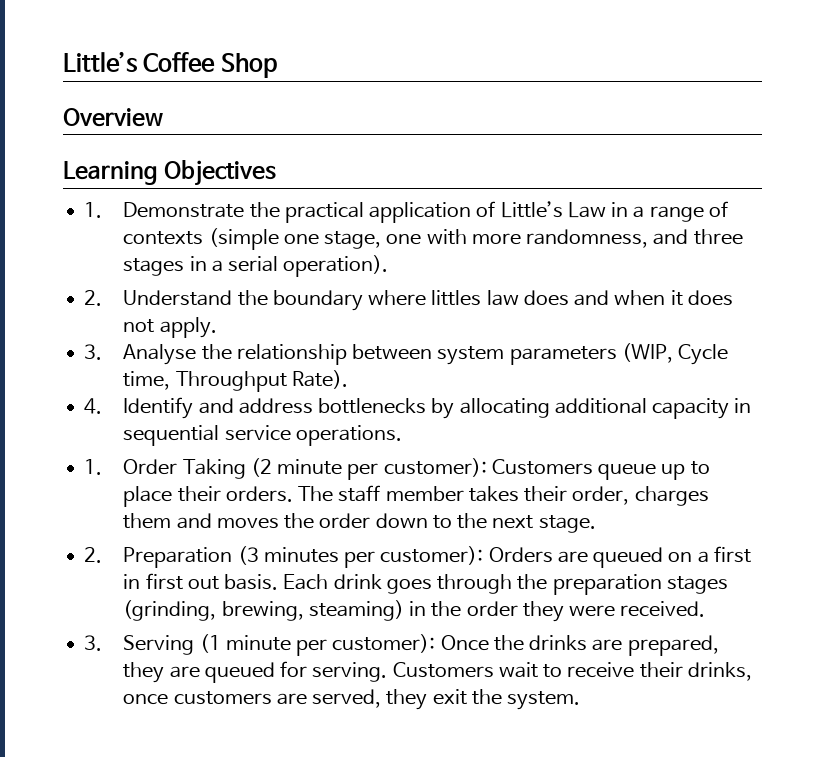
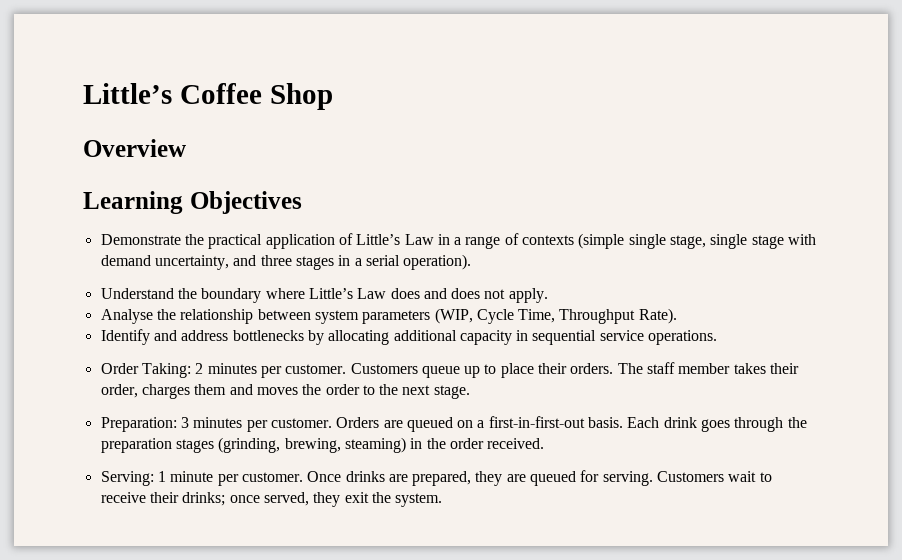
[84,202,103,218] 1. -> (302, 202) none
[283,229,649,249] one stage, one with more randomness, -> [628,234,817,249] [100,255,229,270] single stage, single stage with demand uncertainty,
[84,290,103,306] 2. -> (472, 262) none
[431,290,683,306] littles law does and when it -> [308,288,447,299] Little’s Law does and
[84,344,103,360] 3. -> (548, 295) none
[123,371,171,390] time, -> [518,309,556,323] Time,
[84,398,103,414] 4. -> (677, 316) none
[84,458,487,480] 1. Order Taking (2 minute per customer): -> [100,363,347,378] Order Taking: 2 minutes per customer.
[375,513,428,528] down -> (360, 389) none
[84,546,484,568] 2. Preparation (3 minutes per customer): -> [100,417,332,432] Preparation: 3 minutes per customer.
[714,546,752,563] [123,573,219,590] first in first out -> [488,416,585,428] first-in-first-out
[522,601,616,622] they were -> (484, 443) none
[84,634,524,656] 3. Serving (1 minute per customer): Once the -> [100,471,342,486] Serving: 1 minute per customer. Once
[688,662,753,681] [123,691,307,705] drinks, once customers are -> [182,492,260,506] drinks; once

